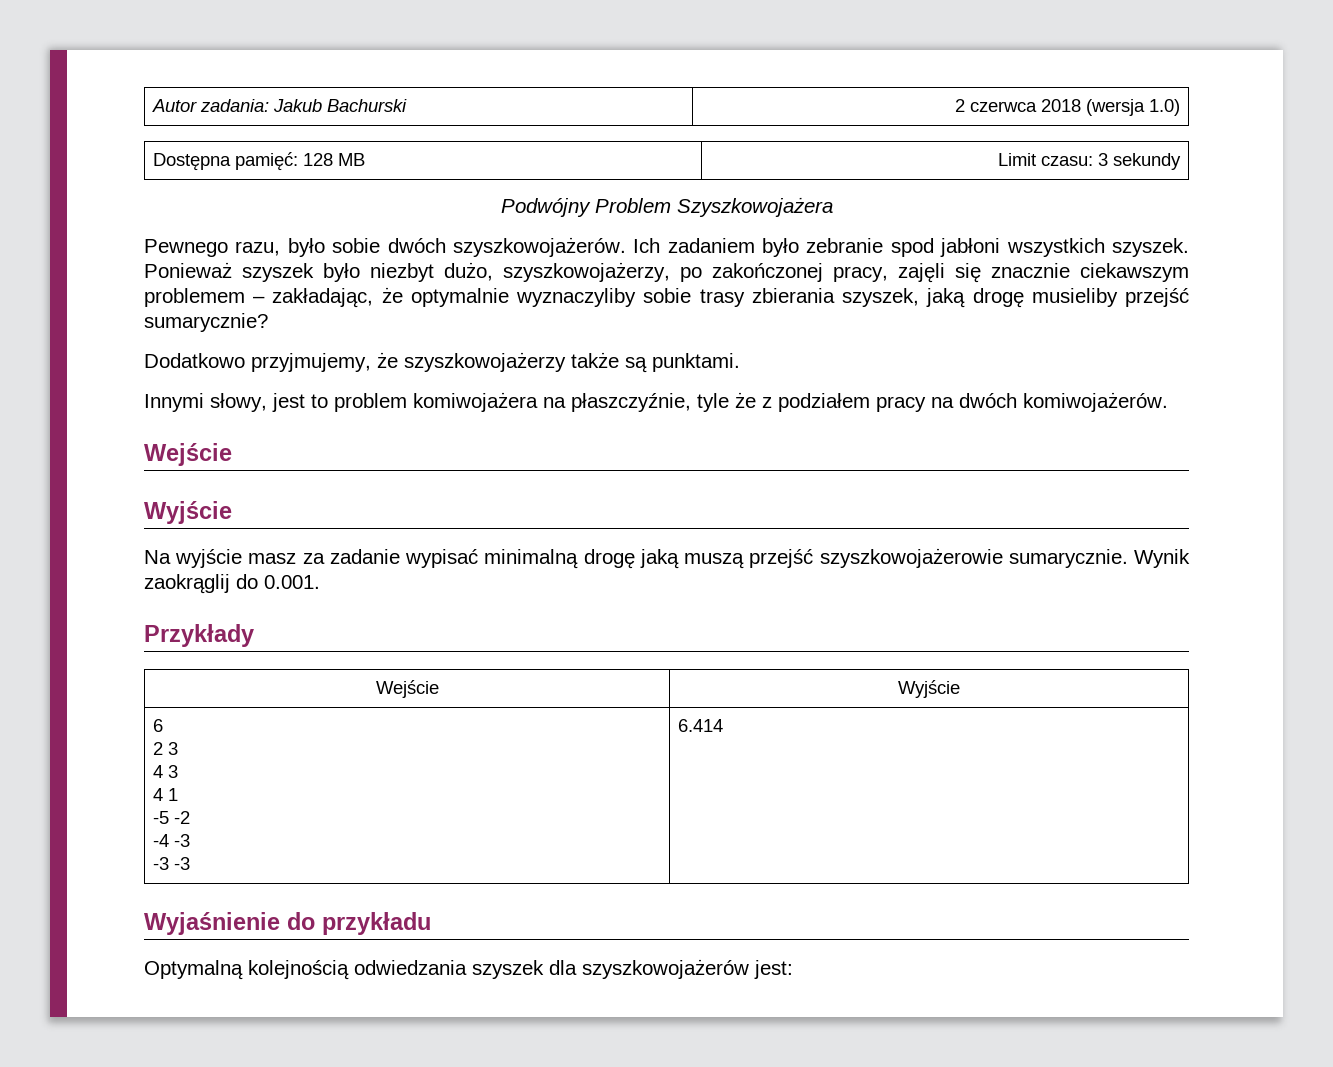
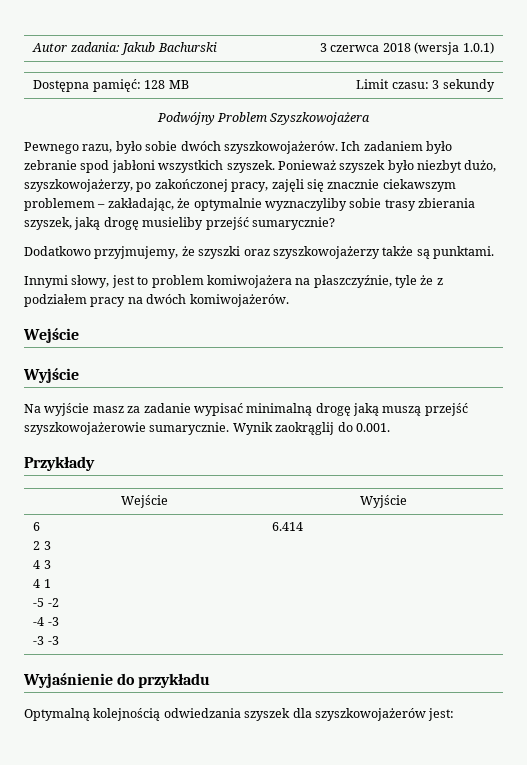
[955,99,966,112] 2 -> [320,43,328,52] 3
[1149,99,1181,116] 1.0) -> [462,42,494,54] 1.0.1)
(398, 360) none -> [198,246,270,259] szyszki oraz

